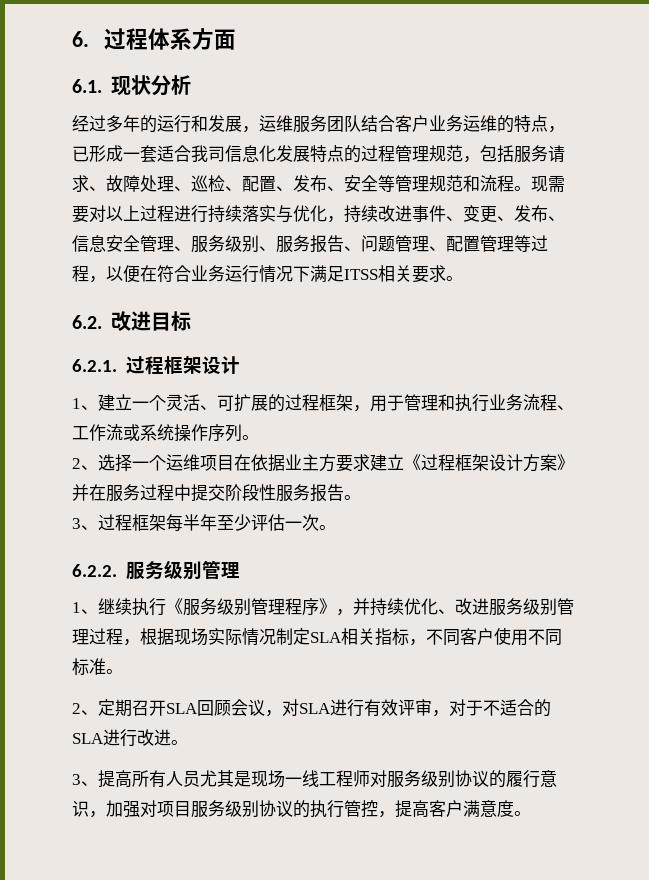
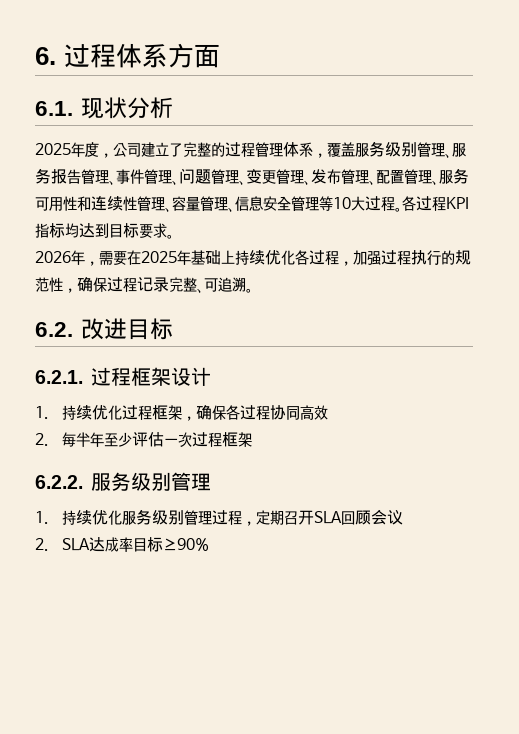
[72,115,565,133] [72,145,565,163] [72,175,565,192] [72,205,565,223] [72,235,548,253] [72,265,446,283] 经过多年的运行和发展，运维服务团队结合客户业务运维的特点，已形成一套适合我司信息化发展特点的过程管理规范，包括服务请求、故障处理、巡检、配置、发布、安全等管理规范和流程。现需要对以上过程进行持续落实与优化，持续改进事件、变更、发布、信息安全管理、服务级别、服务报告、问题管理、配置管理等过程，以便在符合业务运行情况下满足ITSS相关要求 -> [35,141,466,158] [35,168,469,185] [35,196,469,212] [35,223,174,239] [35,250,471,266] [35,277,246,293] 2025年度，公司建立了完整的过程管理体系，覆盖服务级别管理、服务报告管理、事件管理、问题管理、变更管理、发布管理、配置管理、服务可用性和连续性管理、容量管理、信息安全管理等10大过程。各过程KPI指标均达到目标要求。 // 2026年，需要在2025年基础上持续优化各过程，加强过程执行的规范性，确保过程记录完整、可追溯
[72,394,574,412] [72,424,259,442] [72,454,574,472] [72,484,361,502] [72,514,166,531] 1、建立一个灵活、可扩展的过程框架，用于管理和执行业务流程、工作流或系统操作序列。 // 2、选择一个运维项目在依据业主方要求建立《过程框架设计方案》并在服务过程中提交阶段性服务报告。 // 3、过程框架 -> [35,405,328,421] [35,433,49,446] 1.持续优化过程框架，确保各过程协同高效 // 2.
[319,525,336,530] 。 -> [191,432,252,447] 过程框架
[72,598,489,616] 1、继续执行《服务级别管理程序》，并持续优化、改进 -> [35,510,122,525] 1.持续优化
[140,627,562,646] [72,658,123,676] [72,703,98,715] 根据现场实际情况制定SLA相关指标，不同客户使用不同标准。 // 2、 -> (256, 523) none
[265,699,551,717] [72,729,188,747] [72,770,557,788] [72,800,531,818] ，对SLA进行有效评审，对于不适合的SLA进行改进。 // 3、提高所有人员尤其是现场一线工程师对服务级别协议的履行意识，加强对项目服务级别协议的执行管控，提高客户满意度。 -> [35,537,209,552] // 2. SLA达成率目标≥90%

